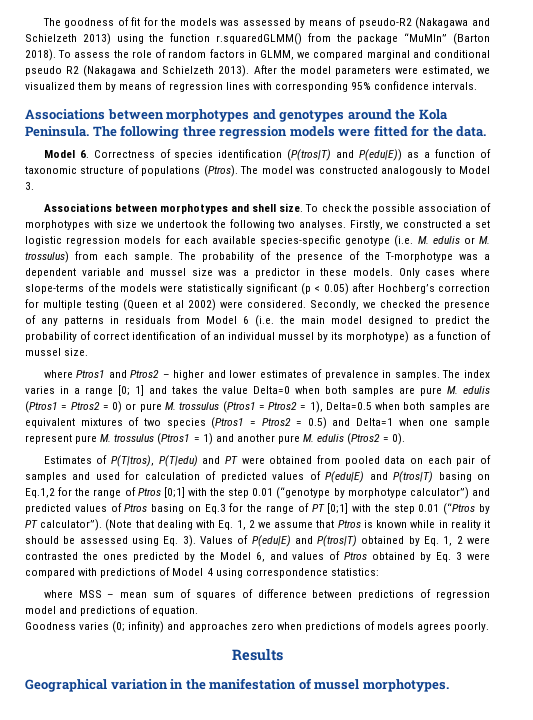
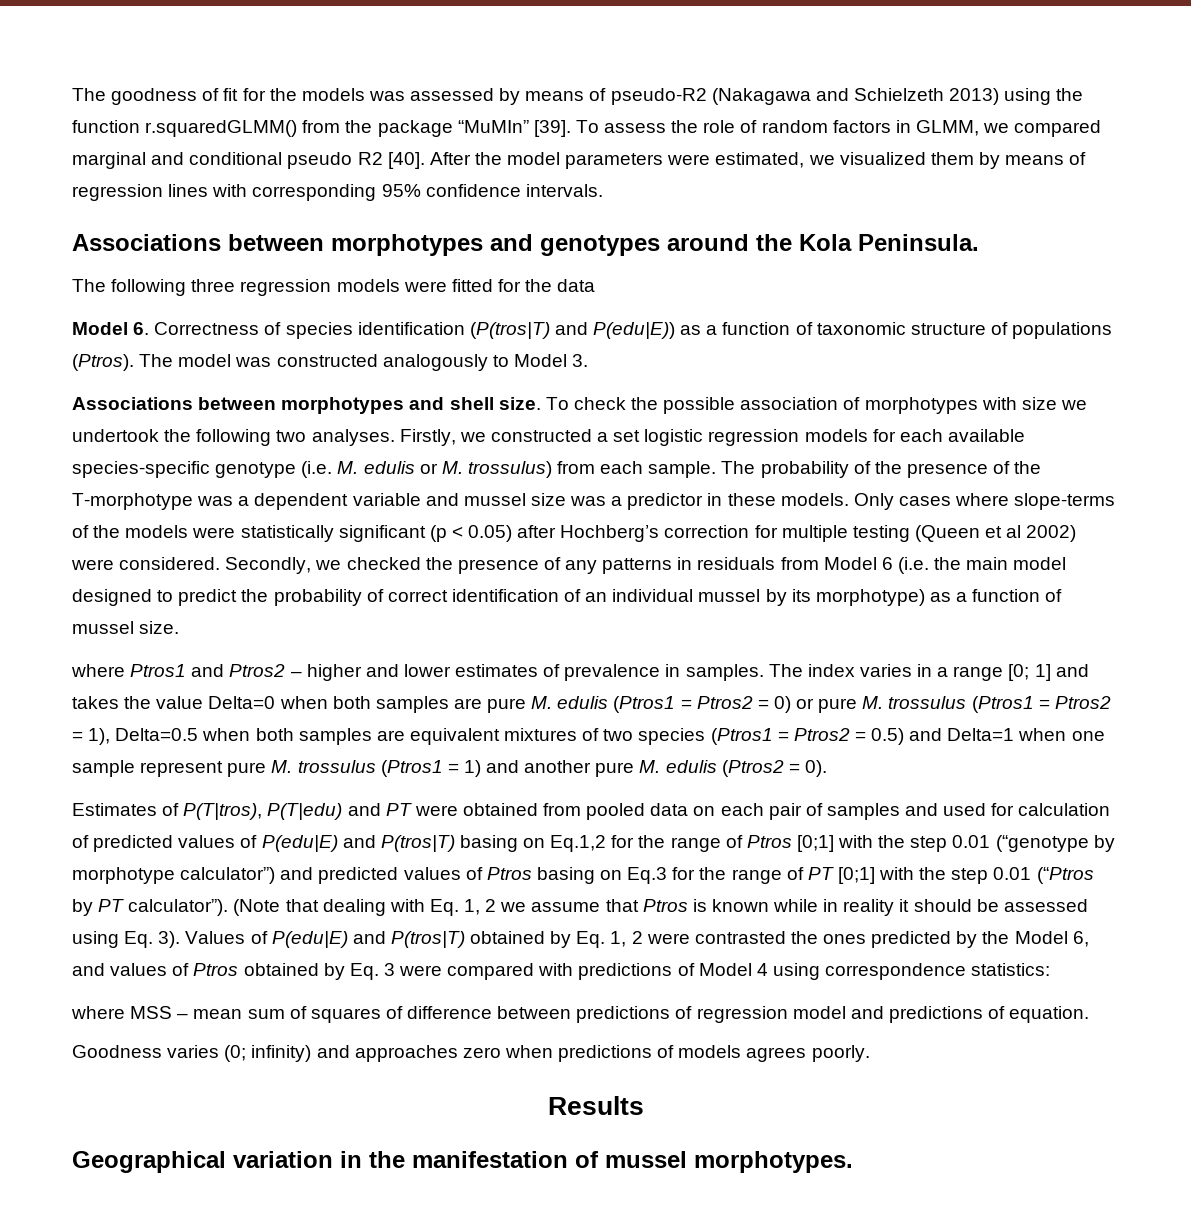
[453,33,491,45] [25,49,56,61] (Barton 2018). -> [533,120,571,137] [39].
[83,65,250,77] (Nakagawa and Schielzeth 2013). -> [387,152,425,169] [40].
(89, 131) none -> (979, 242) //
[456,126,487,137] data. -> [557,279,596,292] data

